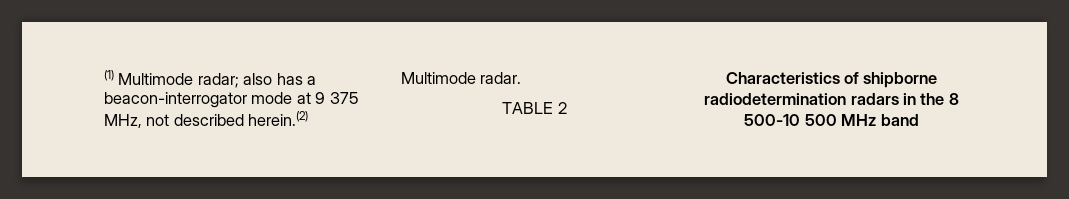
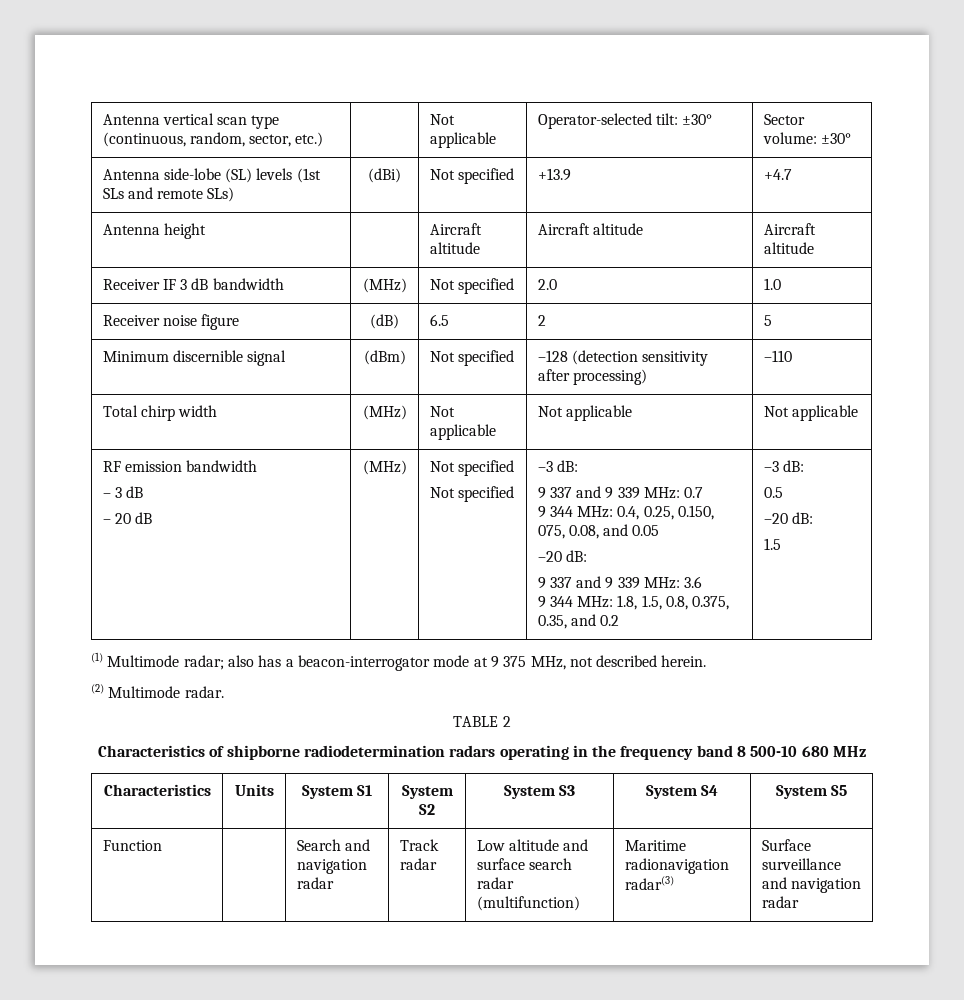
(104, 75) none -> [102,113,280,129] [102,132,324,147] [429,114,455,125] [429,132,496,148] [537,113,713,129] [763,114,805,125] [762,132,851,144] [102,168,321,183] [102,187,235,202] [368,168,401,183] [429,168,514,184] [537,168,571,181] [763,169,792,180] [102,223,206,239] [429,223,482,235] [429,242,480,254] [537,223,643,235] [763,223,816,235] [763,242,814,254] [102,278,284,290] [362,278,407,293] [429,278,514,294] [537,279,557,290] [763,278,781,290] [102,314,240,330] [370,314,399,329] [429,314,449,326] [537,315,546,326] [763,315,772,326] [102,350,287,366] [363,350,406,365] [429,350,514,366] [537,350,709,366] [537,369,647,385] [763,350,792,362] [102,405,218,421] [362,405,407,420] [429,406,455,417] [429,424,496,440] [537,405,632,421] [763,405,858,421] [102,460,258,472] [102,486,144,498] [102,512,153,524] [362,460,407,475] [429,460,514,476] [429,486,514,502] [537,460,578,472] [537,486,704,499] [537,505,715,520] [537,524,660,539] [537,550,587,562] [537,576,703,589] [537,595,730,610] [537,614,620,629] [763,460,804,472] [763,487,783,498] [763,512,813,524] [763,538,781,550] Antenna vertical scan type (continuous, random, sector, etc.) | | Not applicable | Operator-selected tilt: ±30° | Sector volume: ±30° // Antenna side-lobe (SL) levels (1st SLs and remote SLs) | (dBi) | Not specified | +13.9 | +4.7 // Antenna height | | Aircraft altitude | Aircraft altitude | Aircraft altitude // Receiver IF 3 dB bandwidth | (MHz) | Not specified | 2.0 | 1.0 // Receiver noise figure | (dB) | 6.5 | 2 | 5 // Minimum discernible signal | (dBm) | Not specified | –128 (detection sensitivity after processing) | –110 // Total chirp width | (MHz) | Not applicable | Not applicable | Not applicable // RF emission bandwidth // – 3 dB // – 20 dB | (MHz) | Not specified // Not specified | –3 dB: // 9 337 and 9 339 MHz: 0.7 // 9 344 MHz: 0.4, 0.25, 0.150, 075, 0.08, and 0.05 // –20 dB: // 9 337 and 9 339 MHz: 3.6 // 9 344 MHz: 1.8, 1.5, 0.8, 0.375, 0.35, and 0.2 | –3 dB: // 0.5 // –20 dB: // 1.5 //
[248,111,309,126] herein.(2) -> [661,655,707,667] [91,684,104,694] herein. // (2)
(899, 99) none -> [499,745,569,760] operating
(945, 99) none -> [620,745,733,760] frequency band
[804,114,837,126] 500 -> [801,746,829,757] 680
[880,114,919,126] band -> [103,784,211,796] [234,784,274,796] [301,785,373,799] [401,785,453,799] [419,804,435,815] [503,785,576,799] [645,785,719,799] [775,785,848,799] [102,840,162,851] [296,839,370,851] [296,859,367,874] [296,877,334,889] [399,839,439,851] [399,858,437,870] [476,839,589,851] [476,858,572,870] [476,877,514,889] [476,896,580,911] [624,840,686,851] [624,858,729,874] [624,876,674,890] [761,839,811,851] [761,858,841,870] [761,877,861,893] [761,896,799,908] // Characteristics | Units | System S1 | System S2 | System S3 | System S4 | System S5 // Function | | Search and navigation radar | Track radar | Low altitude and surface search radar (multifunction) | Maritime radionavigation radar(3) | Surface surveillance and navigation radar

